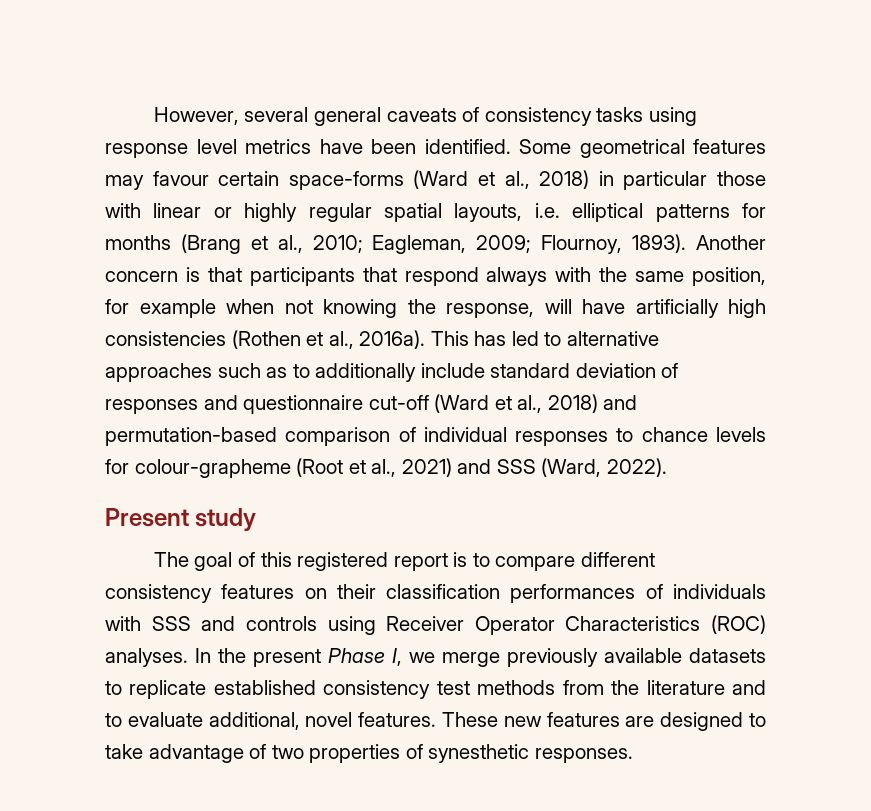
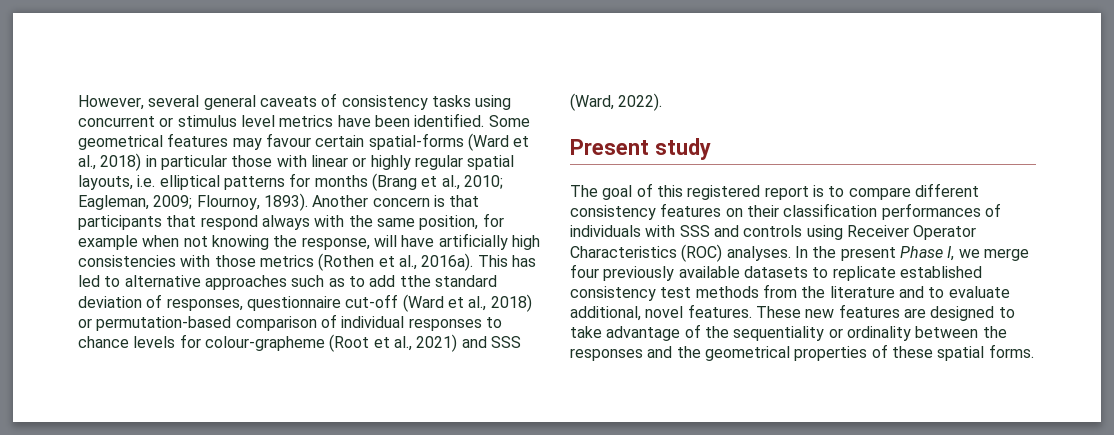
[105,143,188,158] response -> [78,115,237,127] concurrent or stimulus
[288,171,404,190] space-forms -> [368,133,464,150] spatial-forms
(226, 338) none -> [180,255,314,267] with those metrics
[315,363,485,382] additionally include -> [369,275,431,287] add tthe
[105,395,238,414] responses and -> [166,298,243,311] responses,
[603,395,638,410] and -> [78,318,92,328] or
(500, 659) none -> [570,264,599,278] four
[271,744,633,763] two properties of synesthetic responses. -> [704,326,1007,341] [570,344,1034,361] the sequentiality or ordinality between the responses and the geometrical properties of these spatial forms.

